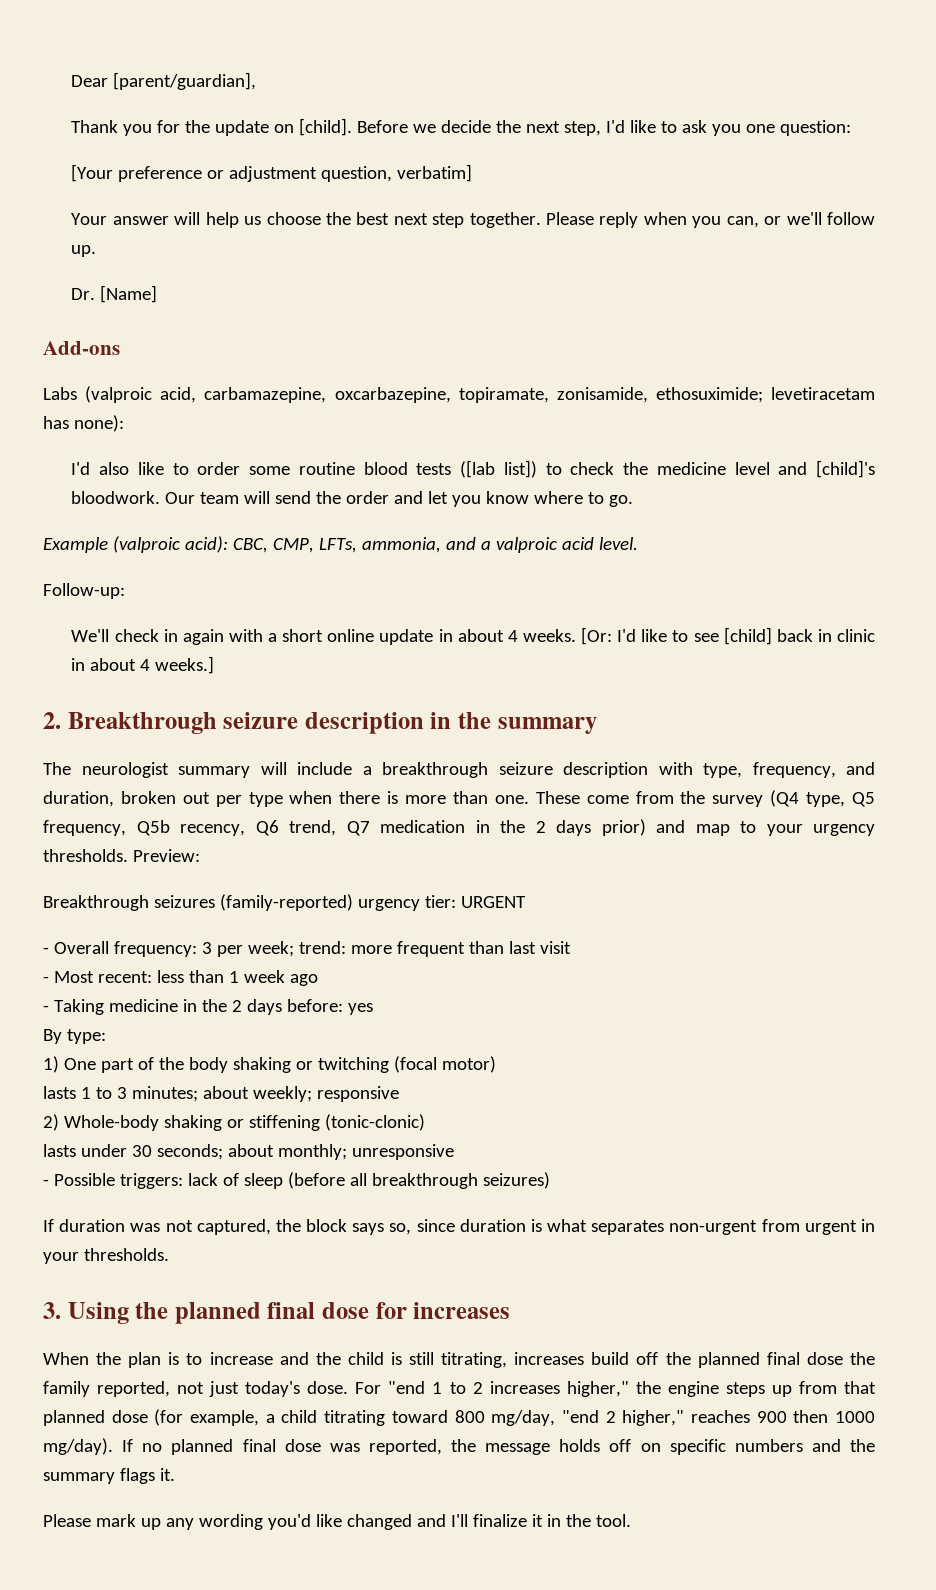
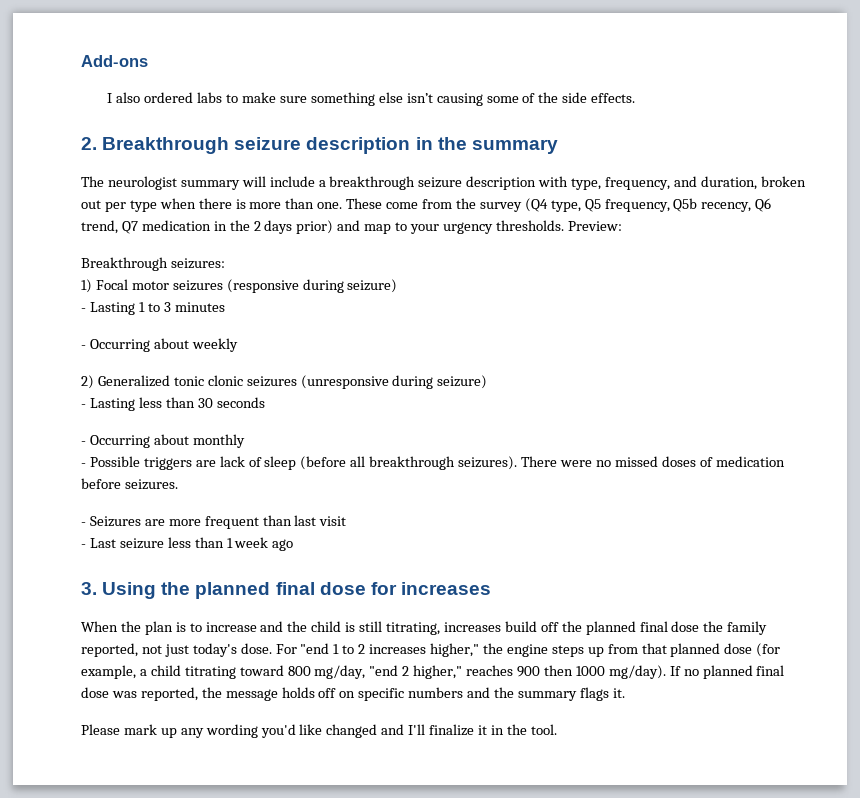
[71,72,257,90] [71,118,852,136] [71,164,473,182] [71,212,875,228] [71,245,97,257] [71,285,158,303] [43,341,120,355] [43,386,875,403] [43,415,124,432] [71,460,875,478] [71,491,634,507] [43,536,638,553] [43,583,125,599] [71,627,876,645] [71,656,215,674] Dear [parent/guardian], // Thank you for the update on [child]. Before we decide the next step, I'd like to ask you one question: // [Your preference or adjustment question, verbatim] // Your answer will help us choose the best next step together. Please reply when you can, or we'll follow up. // Dr. [Name] // Add-ons // Labs (valproic acid, carbamazepine, oxcarbazepine, topiramate, zonisamide, ethosuximide; levetiracetam has none): // I'd also like to order some routine blood tests ([lab list]) to check the medicine level and [child]'s bloodwork. Our team will send the order and let you know where to go. // Example (valproic acid): CBC, CMP, LFTs, ammonia, and a valproic acid level. // Follow-up: // We'll check in again with a short online update in about 4 weeks. [Or: I'd like to see [child] back in clinic in about 4 weeks.] -> [81,55,148,67] [107,92,636,106] Add-ons // I also ordered labs to make sure something else isn’t causing some of the side effects.
[153,894,526,911] [43,941,346,957] seizures (family-reported) urgency tier: URGENT // - Overall frequency: 3 per week; trend: -> [170,258,225,269] [81,279,398,293] [81,302,225,315] [81,338,238,352] [81,375,488,389] [81,397,265,411] [81,434,245,448] [81,456,785,470] [81,478,178,490] [81,516,165,527] seizures: // 1) Focal motor seizures (responsive during seizure) // - Lasting 1 to 3 minutes // - Occurring about weekly // 2) Generalized tonic clonic seizures (unresponsive during seizure) // - Lasting less than 30 seconds // - Occurring about monthly // - Possible triggers are lack of sleep (before all breakthrough seizures). There were no missed doses of medication before seizures. // - Seizures are
[53,971,152,983] Most recent: -> [89,538,164,549] Last seizure
[43,999,373,1015] [43,1029,106,1044] [43,1056,496,1073] [43,1086,399,1102] [43,1114,425,1131] [43,1144,454,1160] [43,1172,550,1189] [43,1219,875,1235] [43,1248,169,1264] // - Taking medicine in the 2 days before: yes // By type: // 1) One part of the body shaking or twitching (focal motor) // lasts 1 to 3 minutes; about weekly; responsive // 2) Whole-body shaking or stiffening (tonic-clonic) // lasts under 30 seconds; about monthly; unresponsive // - Possible triggers: lack of sleep (before all breakthrough seizures) // If duration was not captured, the block says so, since duration is what separates non-urgent from urgent in your thresholds. -> (294, 545) none

